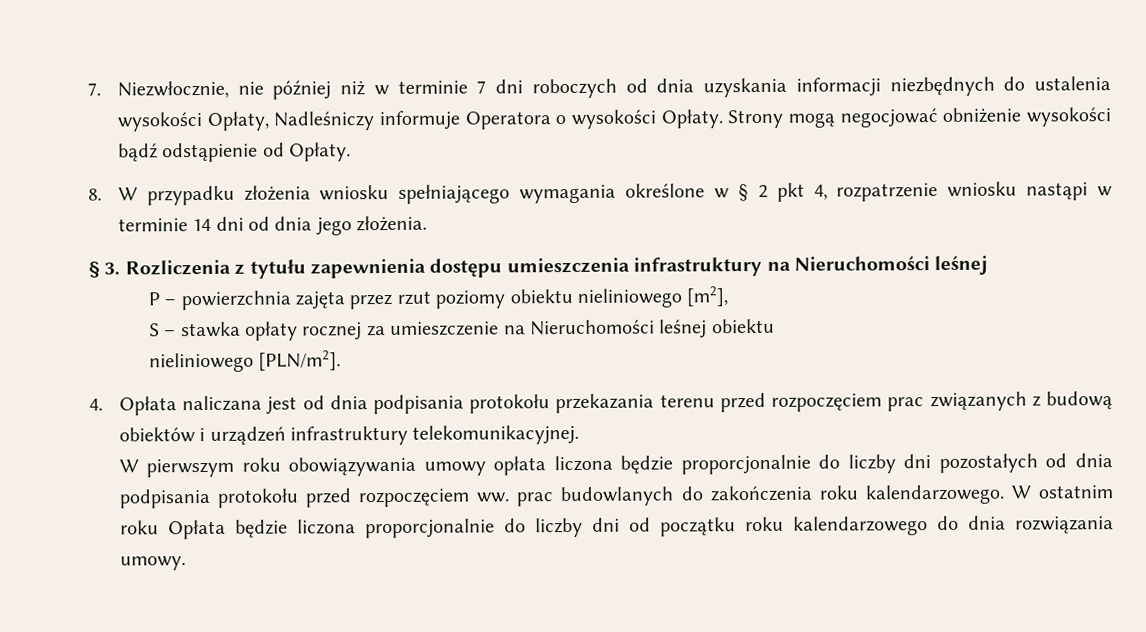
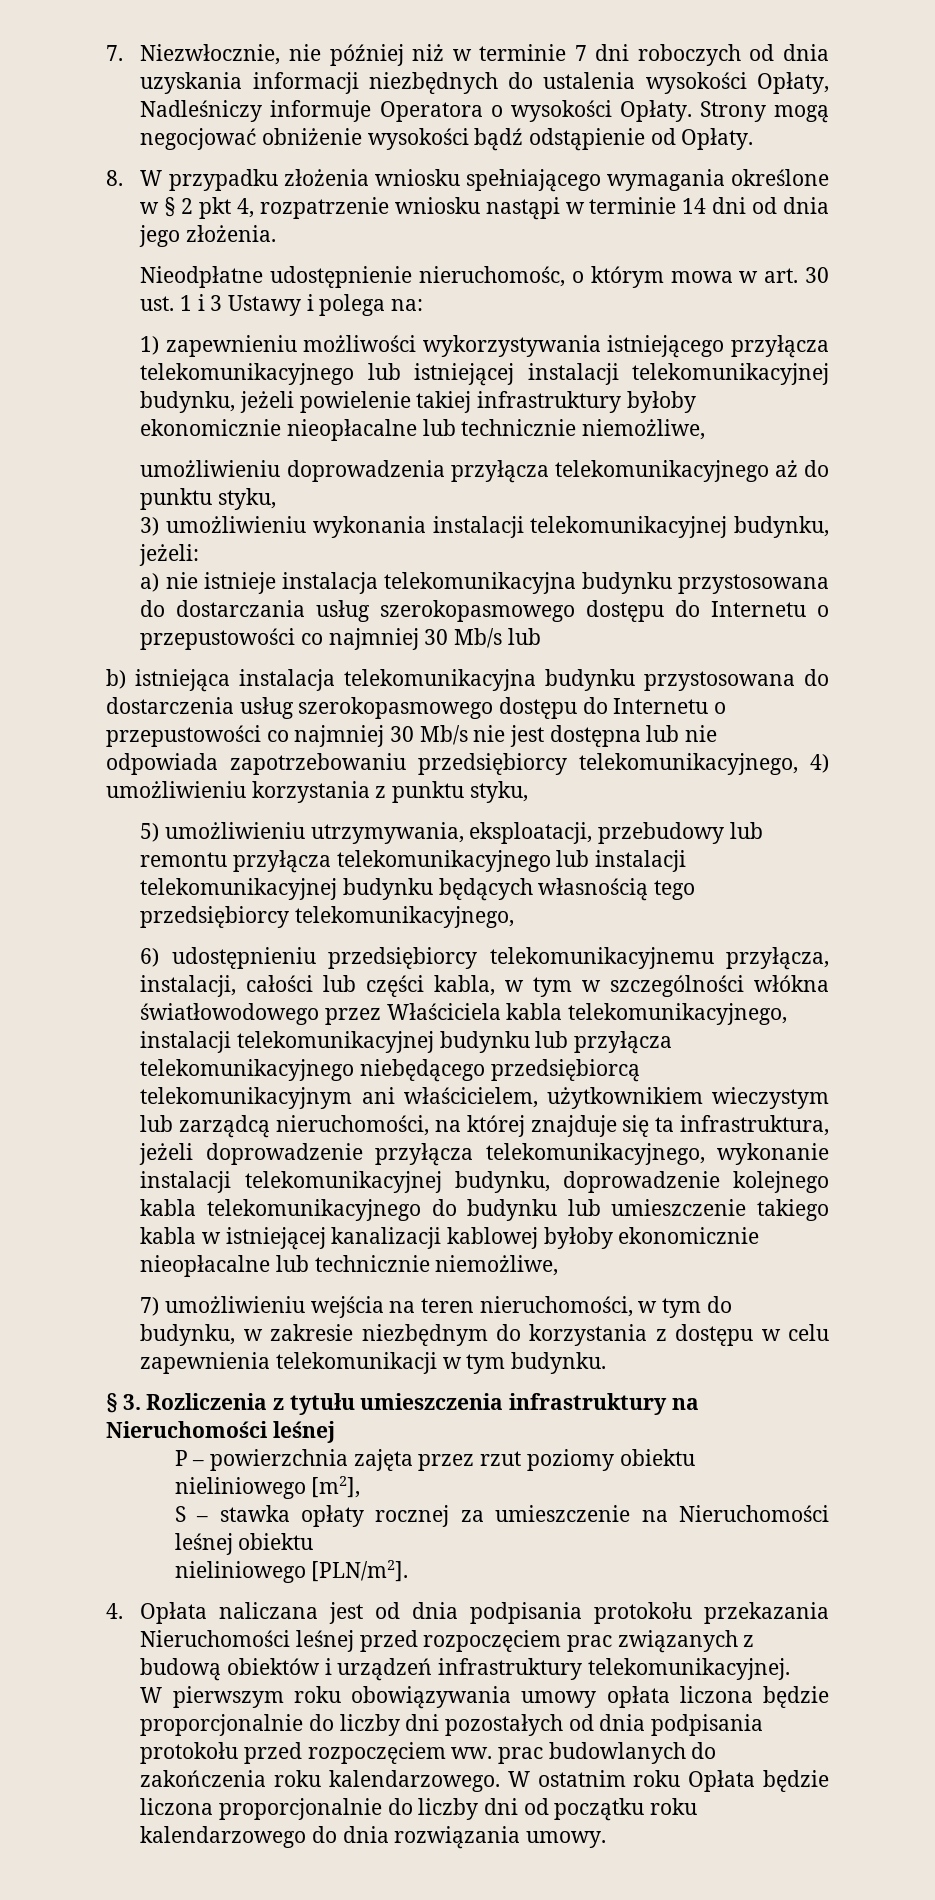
(428, 223) none -> [140,266,830,288] [140,294,424,316] [140,335,829,358] [140,363,830,386] [140,391,696,413] [140,419,706,441] [140,460,829,483] [140,488,277,510] [140,516,829,538] [139,544,200,566] [140,572,830,594] [140,600,830,622] [140,628,541,650] [106,669,829,692] [106,697,727,719] [106,725,718,747] [106,753,829,775] [106,781,528,803] [140,822,763,844] [140,850,687,873] [140,878,696,901] [140,906,515,928] [140,947,830,970] [140,975,830,997] [140,1003,788,1025] [140,1031,673,1054] [140,1059,640,1082] [140,1087,830,1109] [140,1115,830,1138] [139,1143,830,1166] [140,1171,830,1193] [140,1199,830,1221] [140,1227,760,1250] [140,1255,559,1277] [140,1296,732,1318] [140,1324,830,1346] [140,1352,607,1374] // Nieodpłatne udostępnienie nieruchomośc, o którym mowa w art. 30 ust. 1 i 3 Ustawy i polega na: // 1) zapewnieniu możliwości wykorzystywania istniejącego przyłącza telekomunikacyjnego lub istniejącej instalacji telekomunikacyjnej budynku, jeżeli powielenie takiej infrastruktury byłoby ekonomicznie nieopłacalne lub technicznie niemożliwe, // umożliwieniu doprowadzenia przyłącza telekomunikacyjnego aż do punktu styku, // 3) umożliwieniu wykonania instalacji telekomunikacyjnej budynku, jeżeli: // a) nie istnieje instalacja telekomunikacyjna budynku przystosowana do dostarczania usług szerokopasmowego dostępu do Internetu o przepustowości co najmniej 30 Mb/s lub // b) istniejąca instalacja telekomunikacyjna budynku przystosowana do dostarczenia usług szerokopasmowego dostępu do Internetu o przepustowości co najmniej 30 Mb/s nie jest dostępna lub nie odpowiada zapotrzebowaniu przedsiębiorcy telekomunikacyjnego, 4) umożliwieniu korzystania z punktu styku, // 5) umożliwieniu utrzymywania, eksploatacji, przebudowy lub remontu przyłącza telekomunikacyjnego lub instalacji telekomunikacyjnej budynku będących własnością tego przedsiębiorcy telekomunikacyjnego, // 6) udostępnieniu przedsiębiorcy telekomunikacyjnemu przyłącza, instalacji, całości lub części kabla, w tym w szczególności włókna światłowodowego przez Właściciela kabla telekomunikacyjnego, instalacji telekomunikacyjnej budynku lub przyłącza telekomunikacyjnego niebędącego przedsiębiorcą telekomunikacyjnym ani właścicielem, użytkownikiem wieczystym lub zarządcą nieruchomości, na której znajduje się ta infrastruktura, jeżeli doprowadzenie przyłącza telekomunikacyjnego, wykonanie instalacji telekomunikacyjnej budynku, doprowadzenie kolejnego kabla telekomunikacyjnego do budynku lub umieszczenie takiego kabla w istniejącej kanalizacji kablowej byłoby ekonomicznie nieopłacalne lub technicznie niemożliwe, // 7) umożliwieniu wejścia na teren nieruchomości, w tym do budynku, w zakresie niezbędnym do korzystania z dostępu w celu zapewnienia telekomunikacji w tym budynku.
[310,258,503,279] zapewnienia dostępu -> (355, 1404) none
[659,394,715,408] terenu -> [140,1630,355,1652] Nieruchomości leśnej

